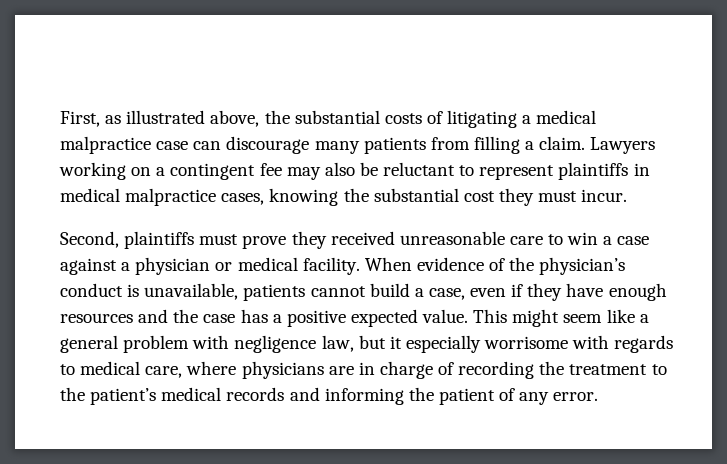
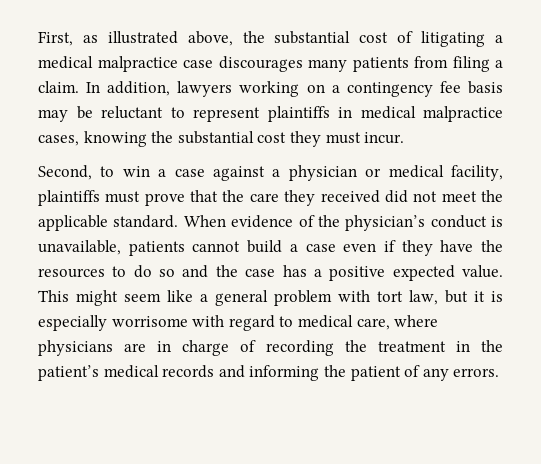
[384,113,422,124] costs -> [359,32,389,43] cost
[193,136,310,154] can discourage -> [218,56,303,72] discourages
[473,136,520,154] filling -> [452,56,490,72] filing
[590,137,656,154] [59,162,355,180] Lawyers working on a contingent fee may also -> [86,81,503,97] [38,109,68,122] In addition, lawyers working on a contingency fee basis may
[124,231,543,249] plaintiffs must prove they received unreasonable care -> (92, 172) none
[302,257,360,275] facility. -> [450,165,503,181] [38,190,504,206] [38,215,179,231] facility, plaintiffs must prove that the care they received did not meet the applicable standard.
[428,288,465,300] case, -> [305,244,336,252] case
[608,283,667,301] [60,313,133,323] enough resources -> [480,240,503,252] [38,265,176,278] the resources to do so
[234,335,317,353] negligence -> [377,291,403,302] tort
(402, 342) none -> [491,291,503,302] is
[614,335,674,353] regards -> [228,315,275,331] regard
[651,364,667,375] to -> [455,341,470,352] in
[553,392,599,401] error. -> [453,368,500,377] errors.

